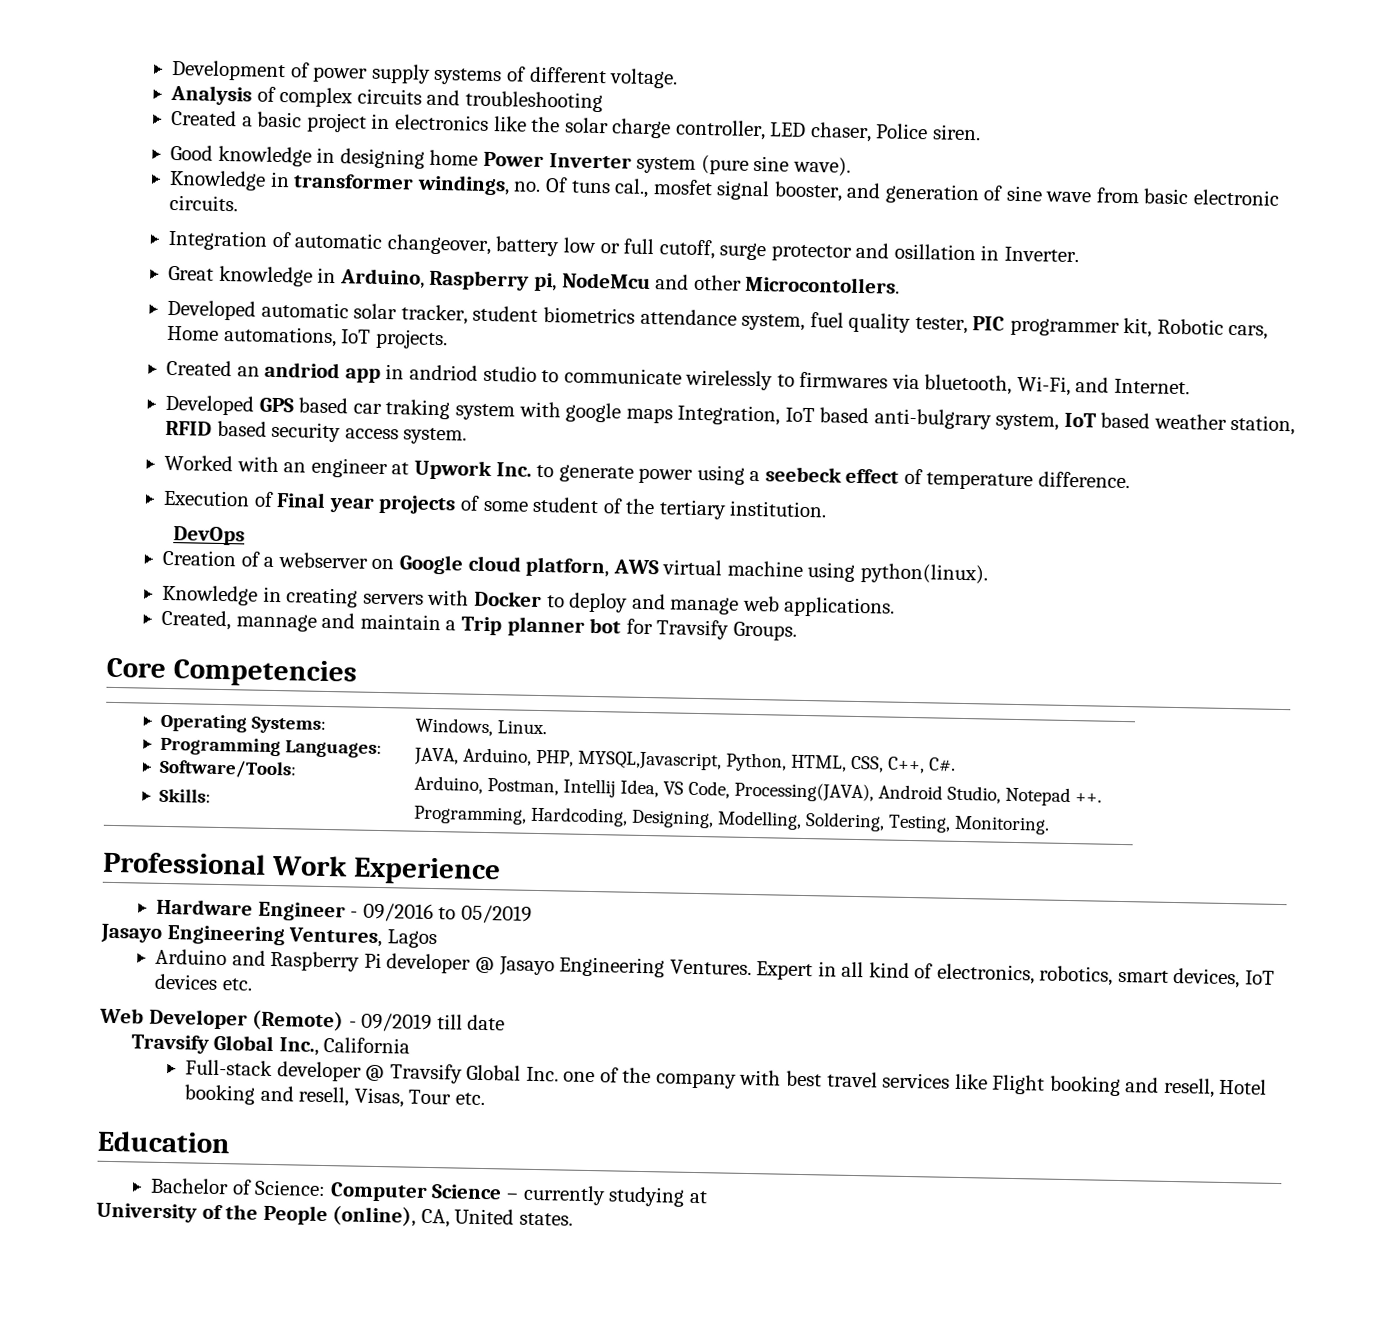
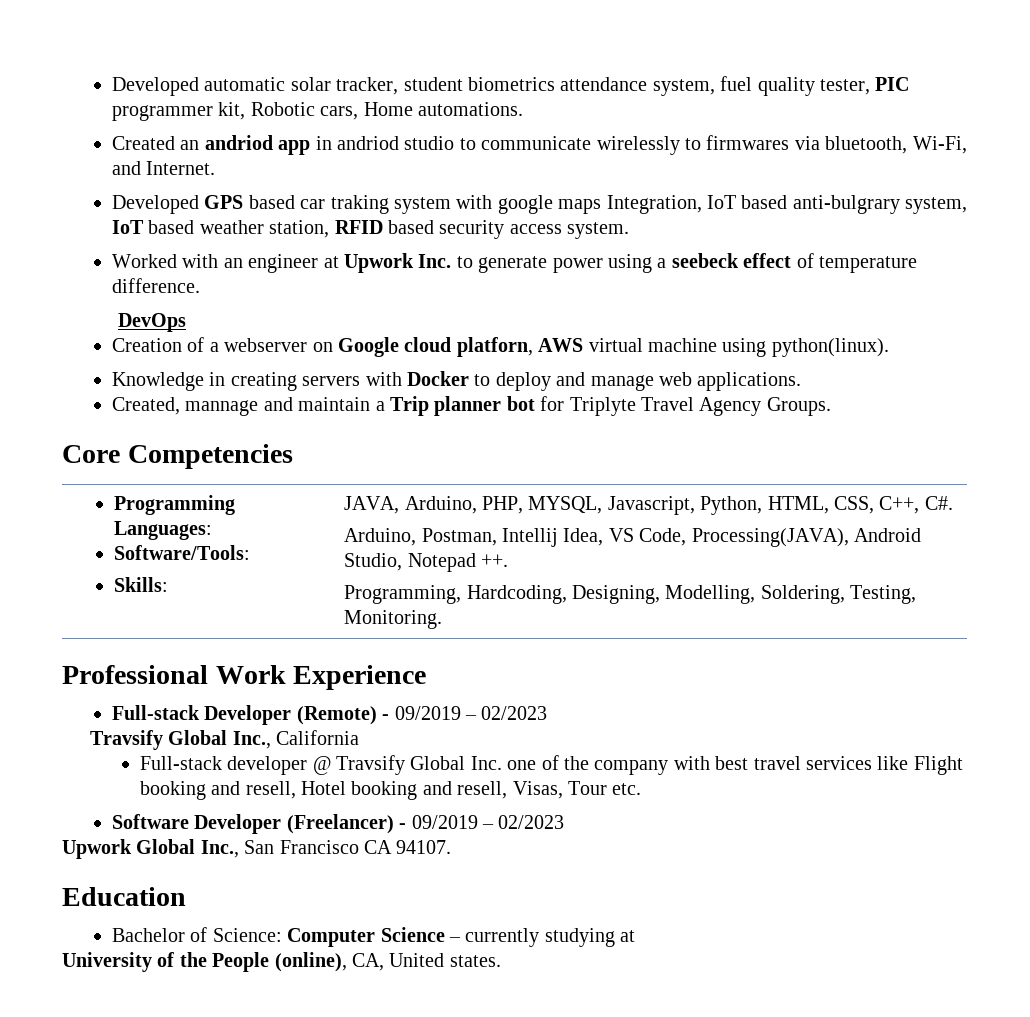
[171,59,679,89] [170,84,603,113] [171,109,981,143] [170,144,851,177] [169,169,1280,206] [169,194,239,212] [168,229,1079,263] [168,265,901,294] Development of power supply systems of different voltage. // Analysis of complex circuits and troubleshooting // Created a basic project in electronics like the solar charge controller, LED chaser, Police siren. // Good knowledge in designing home Power Inverter system (pure sine wave). // Knowledge in transformer windings, no. Of tuns cal., mosfet signal booster, and generation of sine wave from basic electronic circuits. // Integration of automatic changeover, battery low or full cutoff, surge protector and osillation in Inverter. // Great knowledge in Arduino, Raspberry pi, NodeMcu and other Microcontollers. // -> (111, 86) none
[222,325,448,350] automations, IoT projects. -> [417,102,523,116] automations.
[163,489,828,520] // Execution of Final year projects of some student of the tertiary institution. -> (200, 285) none
[656,619,730,640] Travsify -> [569,397,762,416] Triplyte Travel Agency
[160,713,327,734] Operating Systems: // -> (293, 456) none
[414,717,547,737] Windows, Linux. // -> (169, 584) none
[577,750,722,771] MYSQL,Javascript, -> [528,496,695,515] MYSQL, Javascript,
[156,898,532,924] [100,923,437,949] [155,948,1275,989] [154,973,252,991] [99,1007,144,1024] Hardware Engineer - 09/2016 to 05/2019 // Jasayo Engineering Ventures, Lagos // Arduino and Raspberry Pi developer @ Jasayo Engineering Ventures. Expert in all kind of electronics, robotics, smart devices, IoT devices etc. // Web -> [111,705,200,720] Full-stack
[436,1014,506,1031] till date -> [464,706,548,720] – 02/2023
(485, 1099) none -> [111,814,565,834] [62,839,452,859] // Software Developer (Freelancer) - 09/2019 – 02/2023 // Upwork Global Inc., San Francisco CA 94107.

